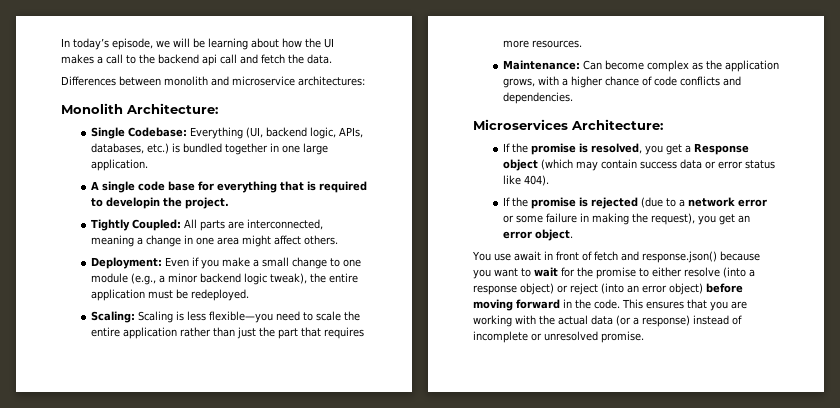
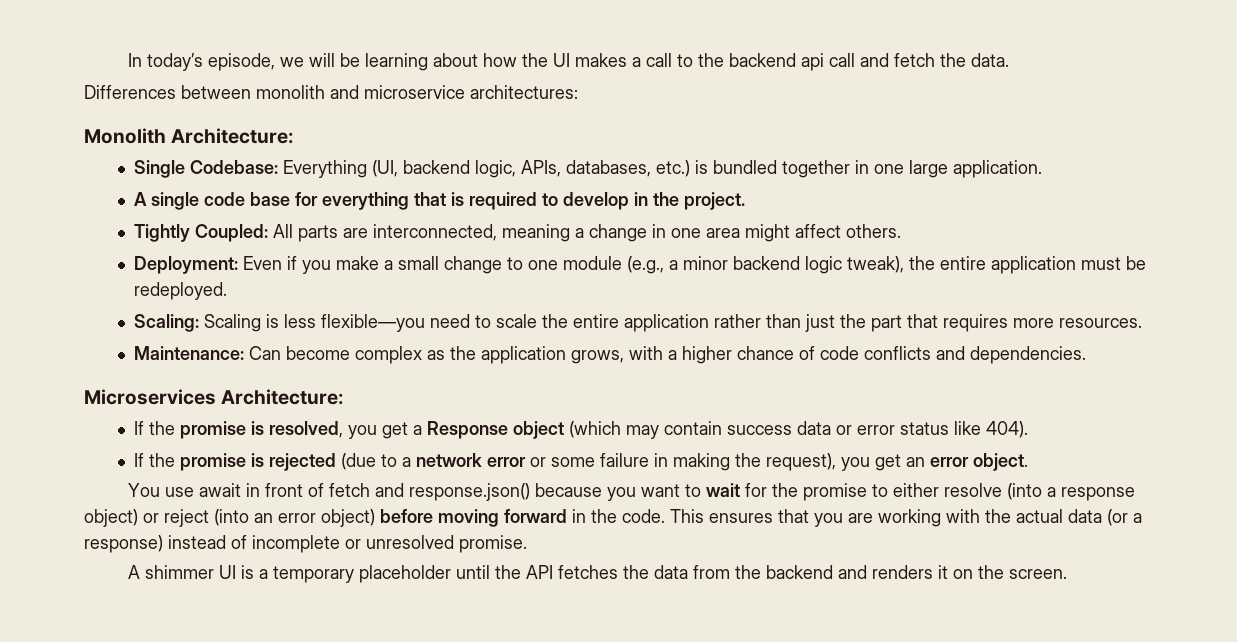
[105,197,160,209] developin -> [563,192,649,210] develop in
(644, 337) none -> [127,565,1067,583] // A shimmer UI is a temporary placeholder until the API fetches the data from the backend and renders it on the screen.

